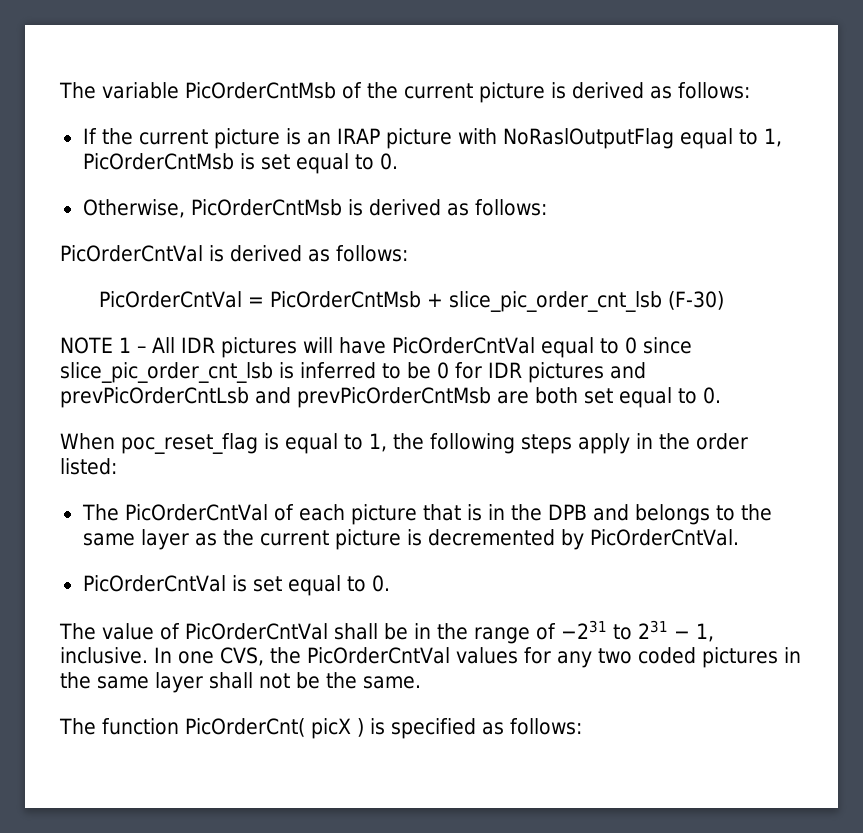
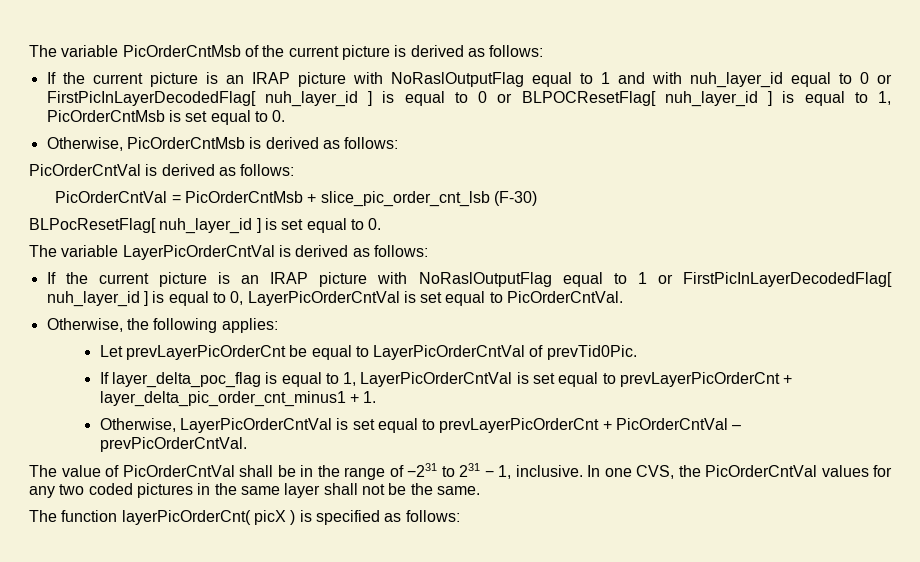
(758, 137) none -> [600,72,893,88] [46,91,868,107] 1 and with nuh_layer_id equal to 0 or FirstPicInLayerDecodedFlag[ nuh_layer_id ] is equal to 0 or BLPOCResetFlag[ nuh_layer_id ] is equal to
[60,337,692,358] [60,362,646,383] [60,387,721,408] [60,433,748,454] [60,458,117,475] [81,504,772,525] [82,529,739,550] [82,575,390,596] NOTE 1 – All IDR pictures will have PicOrderCntVal equal to 0 since slice_pic_order_cnt_lsb is inferred to be 0 for IDR pictures and prevPicOrderCntLsb and prevPicOrderCntMsb are both set equal to 0. // When poc_reset_flag is equal to 1, the following steps apply in the order listed: // The PicOrderCntVal of each picture that is in the DPB and belongs to the same layer as the current picture is decremented by PicOrderCntVal. // PicOrderCntVal is set equal to 0. -> [29,218,382,234] [29,245,428,260] [46,272,893,287] [46,291,624,307] [46,318,278,333] [99,345,637,360] [99,372,793,388] [99,391,377,407] [99,418,742,433] [99,437,247,452] BLPocResetFlag[ nuh_layer_id ] is set equal to 0. // The variable LayerPicOrderCntVal is derived as follows: // If the current picture is an IRAP picture with NoRaslOutputFlag equal to 1 or FirstPicInLayerDecodedFlag[ nuh_layer_id ] is equal to 0, LayerPicOrderCntVal is set equal to PicOrderCntVal. // Otherwise, the following applies: // Let prevLayerPicOrderCnt be equal to LayerPicOrderCntVal of prevTid0Pic. // If layer_delta_poc_flag is equal to 1, LayerPicOrderCntVal is set equal to prevLayerPicOrderCnt + layer_delta_pic_order_cnt_minus1 + 1. // Otherwise, LayerPicOrderCntVal is set equal to prevLayerPicOrderCnt + PicOrderCntVal – prevPicOrderCntVal.
[185,718,305,737] PicOrderCnt( -> [121,510,251,525] layerPicOrderCnt(

